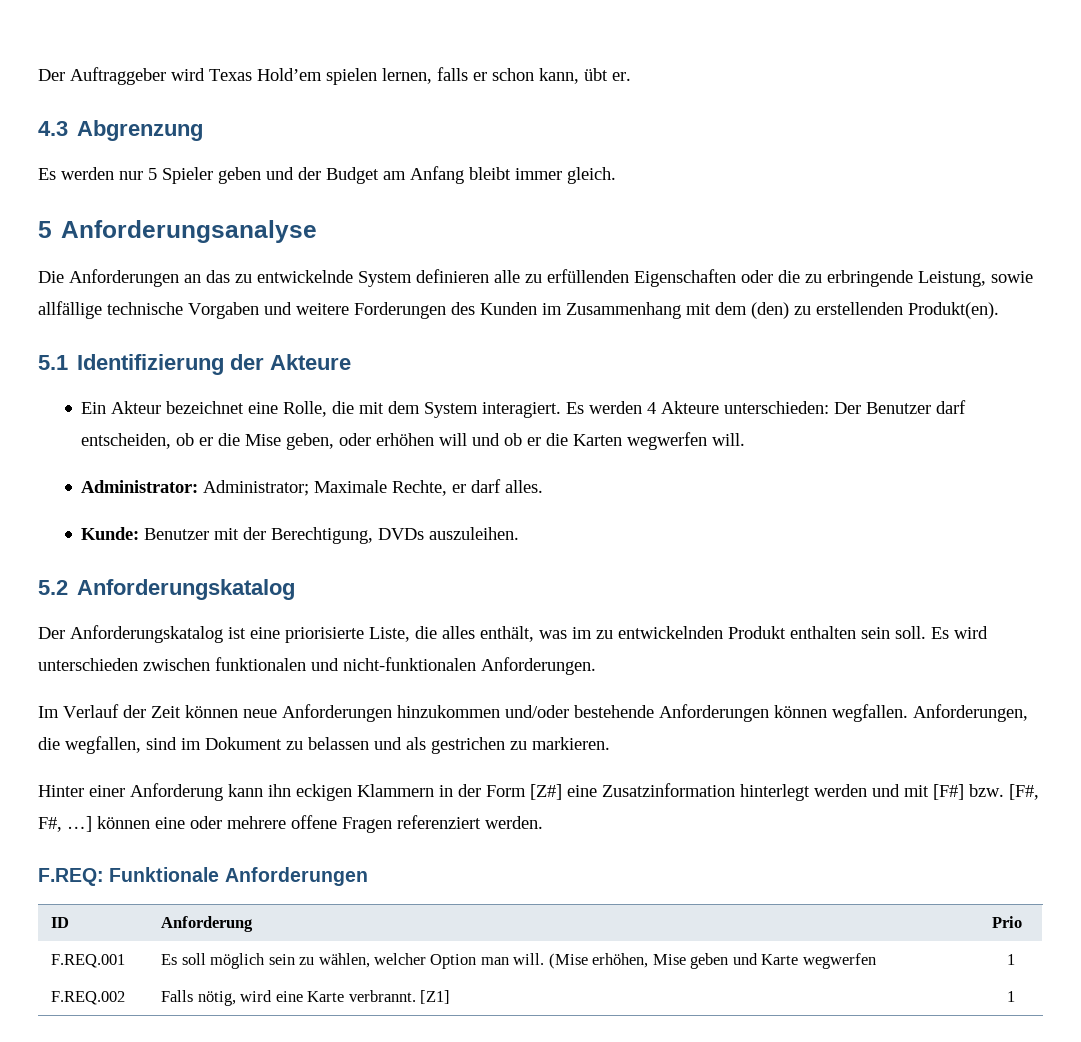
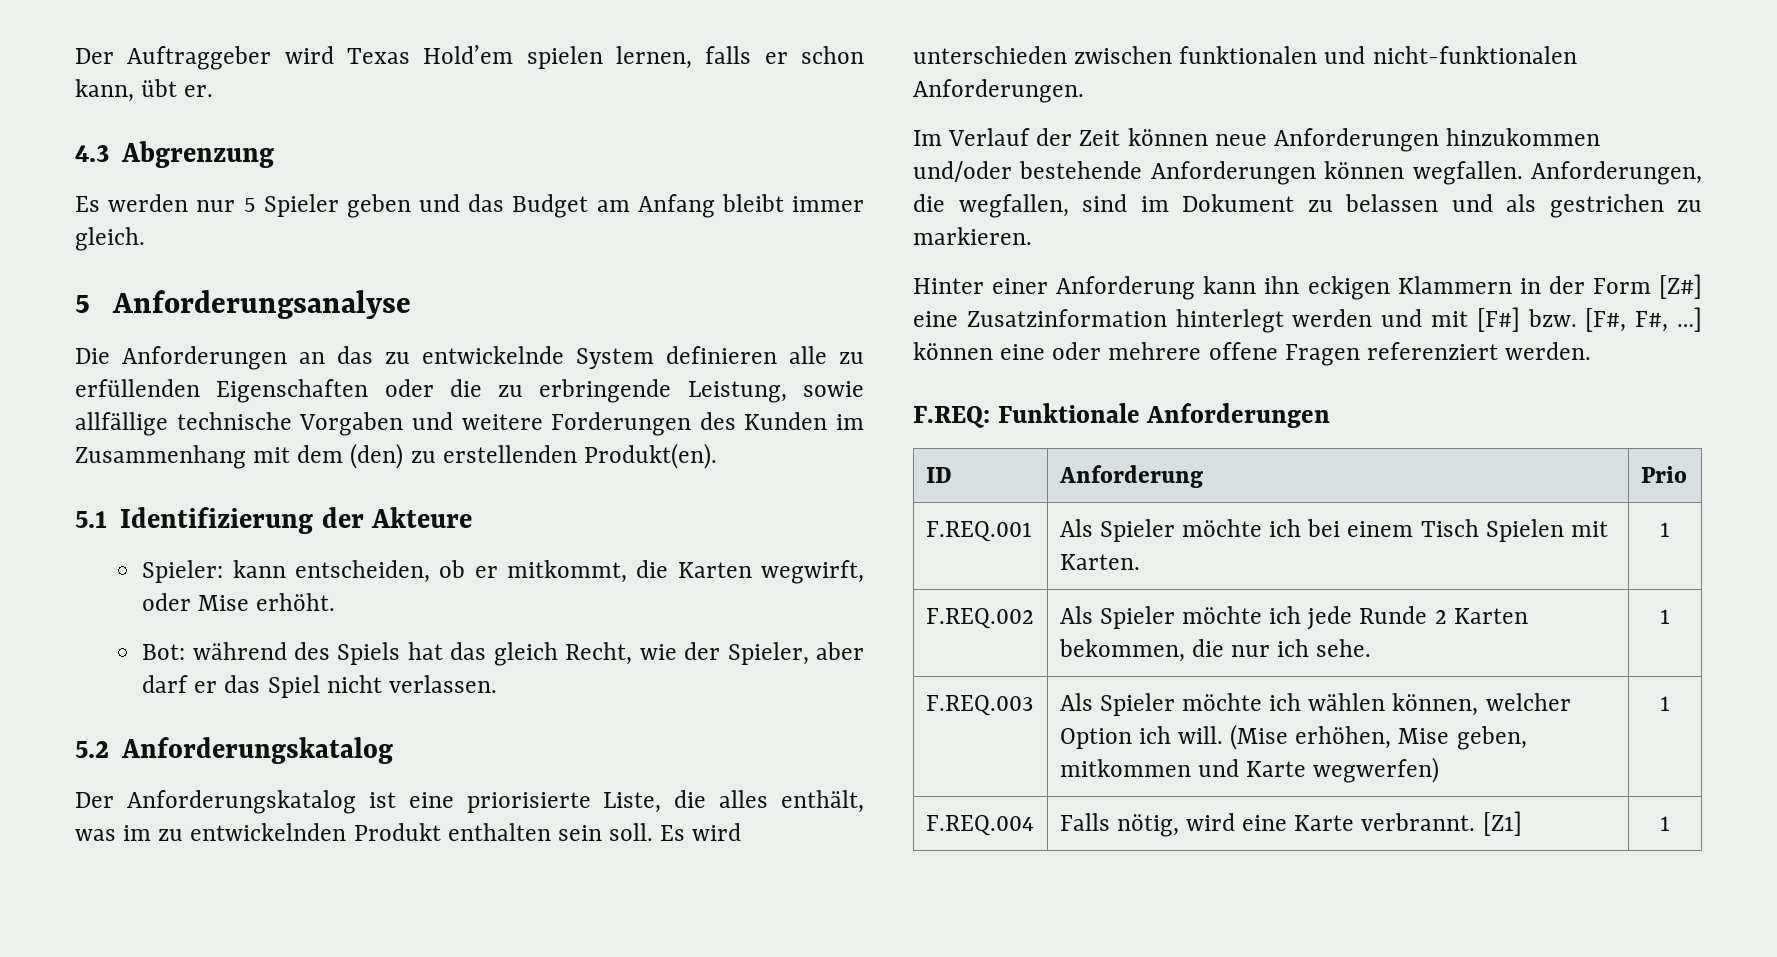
[298,167,321,180] der -> [468,194,505,212] das
[81,400,967,418] [81,432,746,450] [81,479,544,496] [81,527,520,544] Ein Akteur bezeichnet eine Rolle, die mit dem System interagiert. Es werden 4 Akteure unterschieden: Der Benutzer darf entscheiden, ob er die Mise geben, oder erhöhen will und ob er die Karten wegwerfen will. // Administrator: Administrator; Maximale Rechte, er darf alles. // Kunde: Benutzer mit der Berechtigung, DVDs auszuleihen. -> [142,560,865,584] [142,593,336,611] [142,642,864,666] [142,675,497,698] Spieler: kann entscheiden, ob er mitkommt, die Karten wegwirft, oder Mise erhöht. // Bot: während des Spiels hat das gleich Recht, wie der Spieler, aber darf er das Spiel nicht verlassen.
[161,953,370,969] Es soll möglich sein zu wählen, -> [1059,519,1608,542] [1059,554,1140,570] [1660,522,1670,537] [925,608,1034,629] [1059,606,1528,630] [1058,639,1372,662] [1660,609,1670,624] [925,695,1033,716] [1059,693,1479,716] Als Spieler möchte ich bei einem Tisch Spielen mit Karten. | 1 // F.REQ.002 | Als Spieler möchte ich jede Runde 2 Karten bekommen, die nur ich sehe. | 1 // F.REQ.003 | Als Spieler möchte ich wählen können,
[480,957,509,965] man -> [1138,726,1171,744] ich
[690,953,729,969] geben -> [1456,726,1527,750] [1059,759,1191,777] geben, mitkommen
[802,953,876,969] [1007,954,1015,965] [51,991,126,1005] wegwerfen | 1 // F.REQ.002 -> [1313,757,1440,783] [1660,696,1670,711] [925,815,1034,836] wegwerfen) | 1 // F.REQ.004

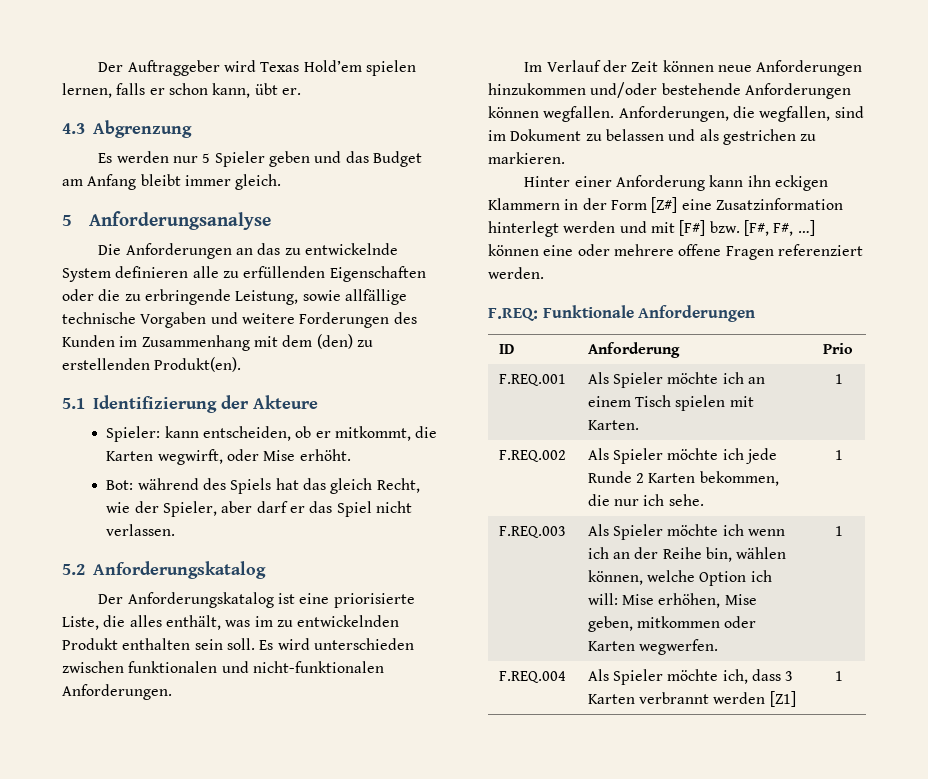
[1307,519,1341,537] bei -> [747,377,765,384] an
[1485,519,1564,542] Spielen -> [675,395,726,411] spielen
(1302, 702) none -> [747,529,785,536] [587,547,732,562] wenn ich an der Reihe bin,
[1485,693,1571,711] welcher -> [647,570,696,582] welche
[1177,724,1289,750] will. (Mise -> [587,593,655,605] will: Mise
[1197,757,1440,783] und Karte wegwerfen) -> [724,616,757,628] [587,639,719,655] oder Karten wegwerfen.
[1059,813,1476,837] Falls nötig, wird eine Karte verbrannt. -> [587,669,794,685] [587,692,766,704] Als Spieler möchte ich, dass 3 Karten verbrannt werden

